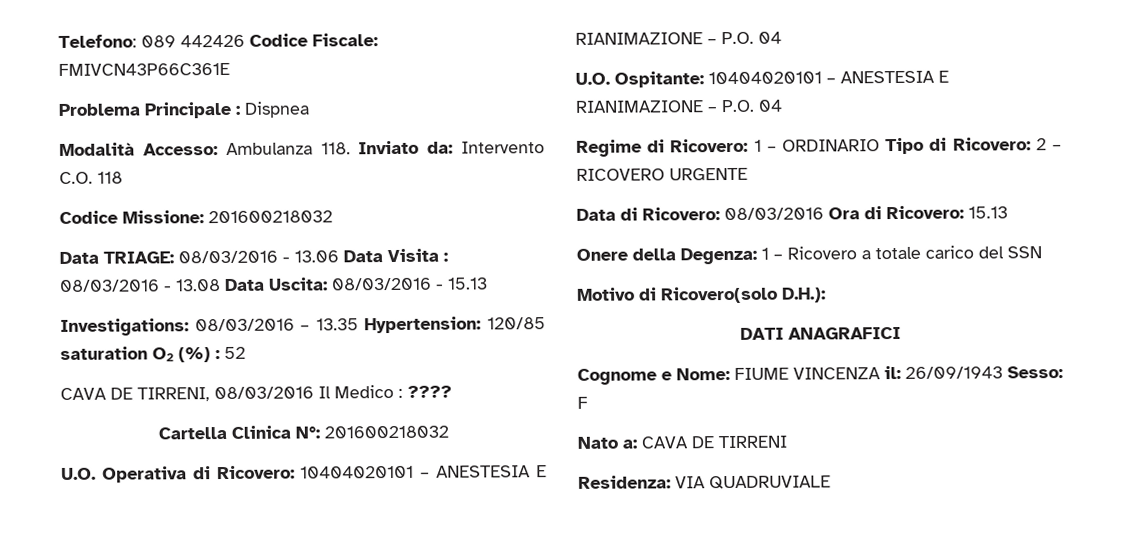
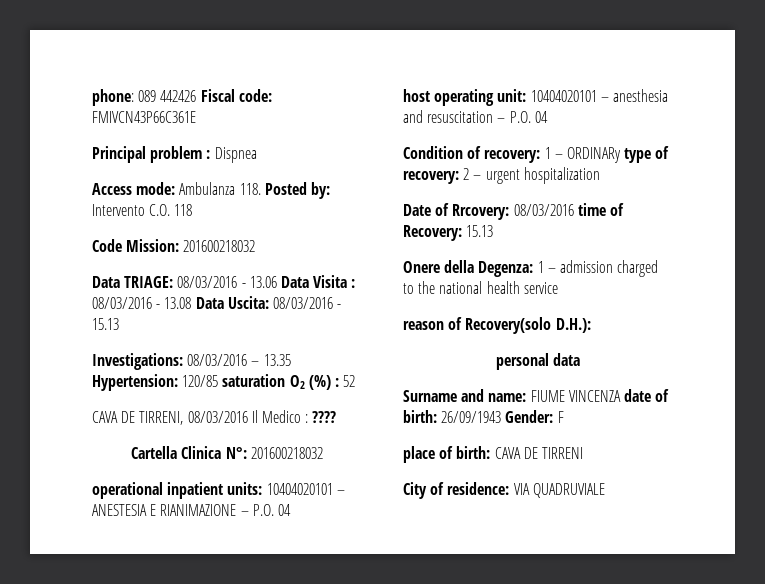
[58,34,137,48] Telefono: -> [92,89,134,106] phone:
[249,33,378,47] Codice Fiscale: -> [200,89,272,102] Fiscal code:
[58,101,232,119] Problema Principale -> [92,146,203,163] Principal problem
[59,140,454,156] Modalità Accesso: Ambulanza 118. Inviato da: -> [92,182,330,199] Access mode: Ambulanza 118. Posted by:
[59,210,204,224] Codice Missione: -> [92,239,180,252] Code Mission:
[61,465,547,483] [575,31,782,45] [575,70,949,88] [575,99,783,113] [576,137,1062,157] [576,167,748,181] [576,205,964,221] U.O. Operativa di Ricovero: 10404020101 – ANESTESIA E RIANIMAZIONE – P.O. 04 // U.O. Ospitante: 10404020101 – ANESTESIA E RIANIMAZIONE – P.O. 04 // Regime di Ricovero: 1 – ORDINARIO Tipo di Ricovero: 2 – RICOVERO URGENTE // Data di Ricovero: 08/03/2016 Ora di Ricovero: -> [92,482,345,499] [92,504,291,516] [403,89,668,106] [403,110,548,123] [403,146,670,163] [403,167,600,184] [403,203,624,220] [403,225,462,241] operational inpatient units: 10404020101 – ANESTESIA E RIANIMAZIONE – P.O. 04 // host operating unit: 10404020101 – anesthesia and resuscitation – P.O. 04 // Condition of recovery: 1 – ORDINARy type of recovery: 2 – urgent hospitalization // Date of Rrcovery: 08/03/2016 time of Recovery:
[787,245,1042,260] [577,286,826,304] [739,326,901,340] [577,365,1063,385] [577,396,588,409] [577,436,638,449] Ricovero a totale carico del SSN // Motivo di Ricovero(solo D.H.): // DATI ANAGRAFICI // Cognome e Nome: FIUME VINCENZA il: 26/09/1943 Sesso: F // Nato a: -> [559,260,659,277] [403,281,558,294] [403,317,591,334] [495,353,581,370] [403,389,670,402] [403,410,564,423] [403,446,491,463] admission charged to the national health service // reason of Recovery(solo D.H.): // personal data // Surname and name: FIUME VINCENZA date of birth: 26/09/1943 Gender: F // place of birth:
[578,475,671,489] Residenza: -> [403,482,510,499] City of residence:

